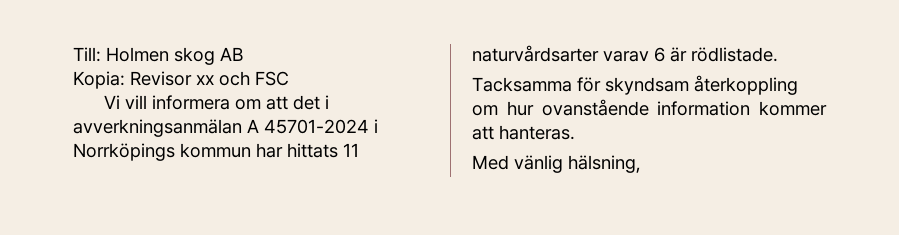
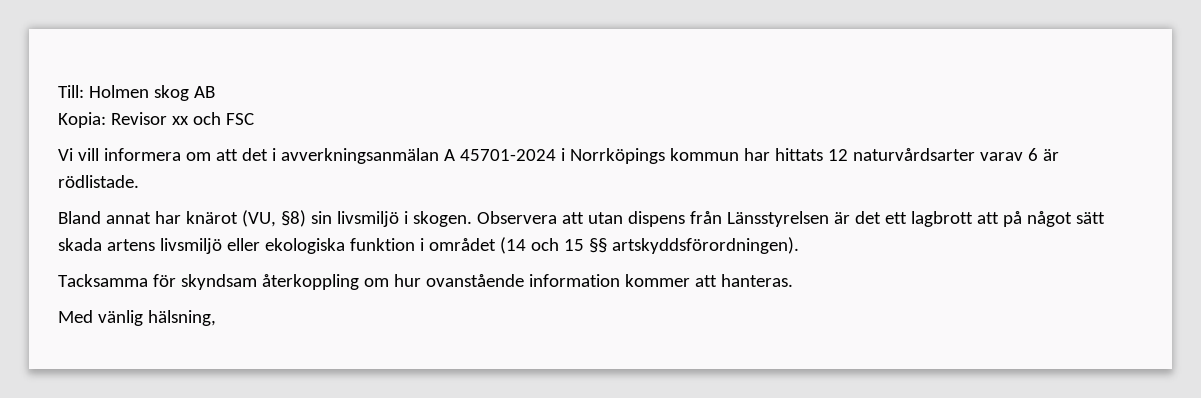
[343,143,359,157] 11 -> [827,149,848,161] 12
(778, 54) none -> [58,210,1105,227] [58,237,799,254] // Bland annat har knärot (VU, §8) sin livsmiljö i skogen. Observera att utan dispens från Länsstyrelsen är det ett lagbrott att på något sätt skada artens livsmiljö eller ekologiska funktion i området (14 och 15 §§ artskyddsförordningen).

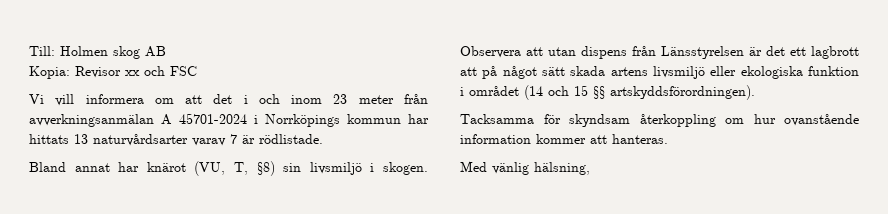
(276, 154) none -> [258,94,428,104] och inom 23 meter från
[827,149,848,161] 12 -> [74,134,88,144] 13
[1027,148,1038,161] 6 -> [230,134,237,144] 7
(276, 218) none -> [233,162,248,175] T,

